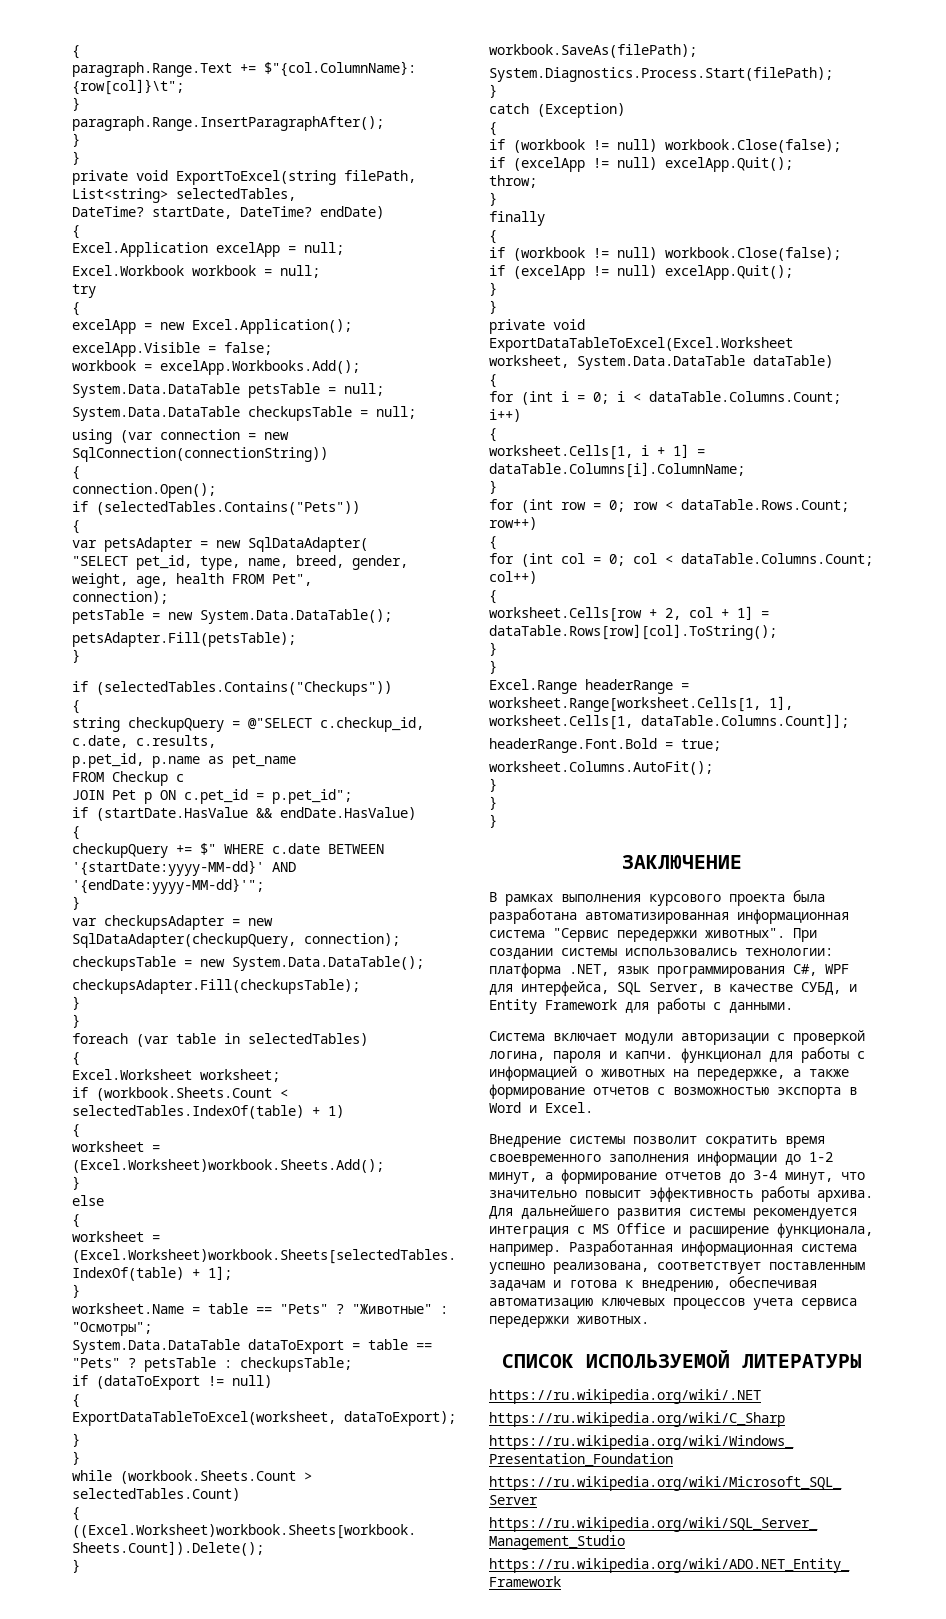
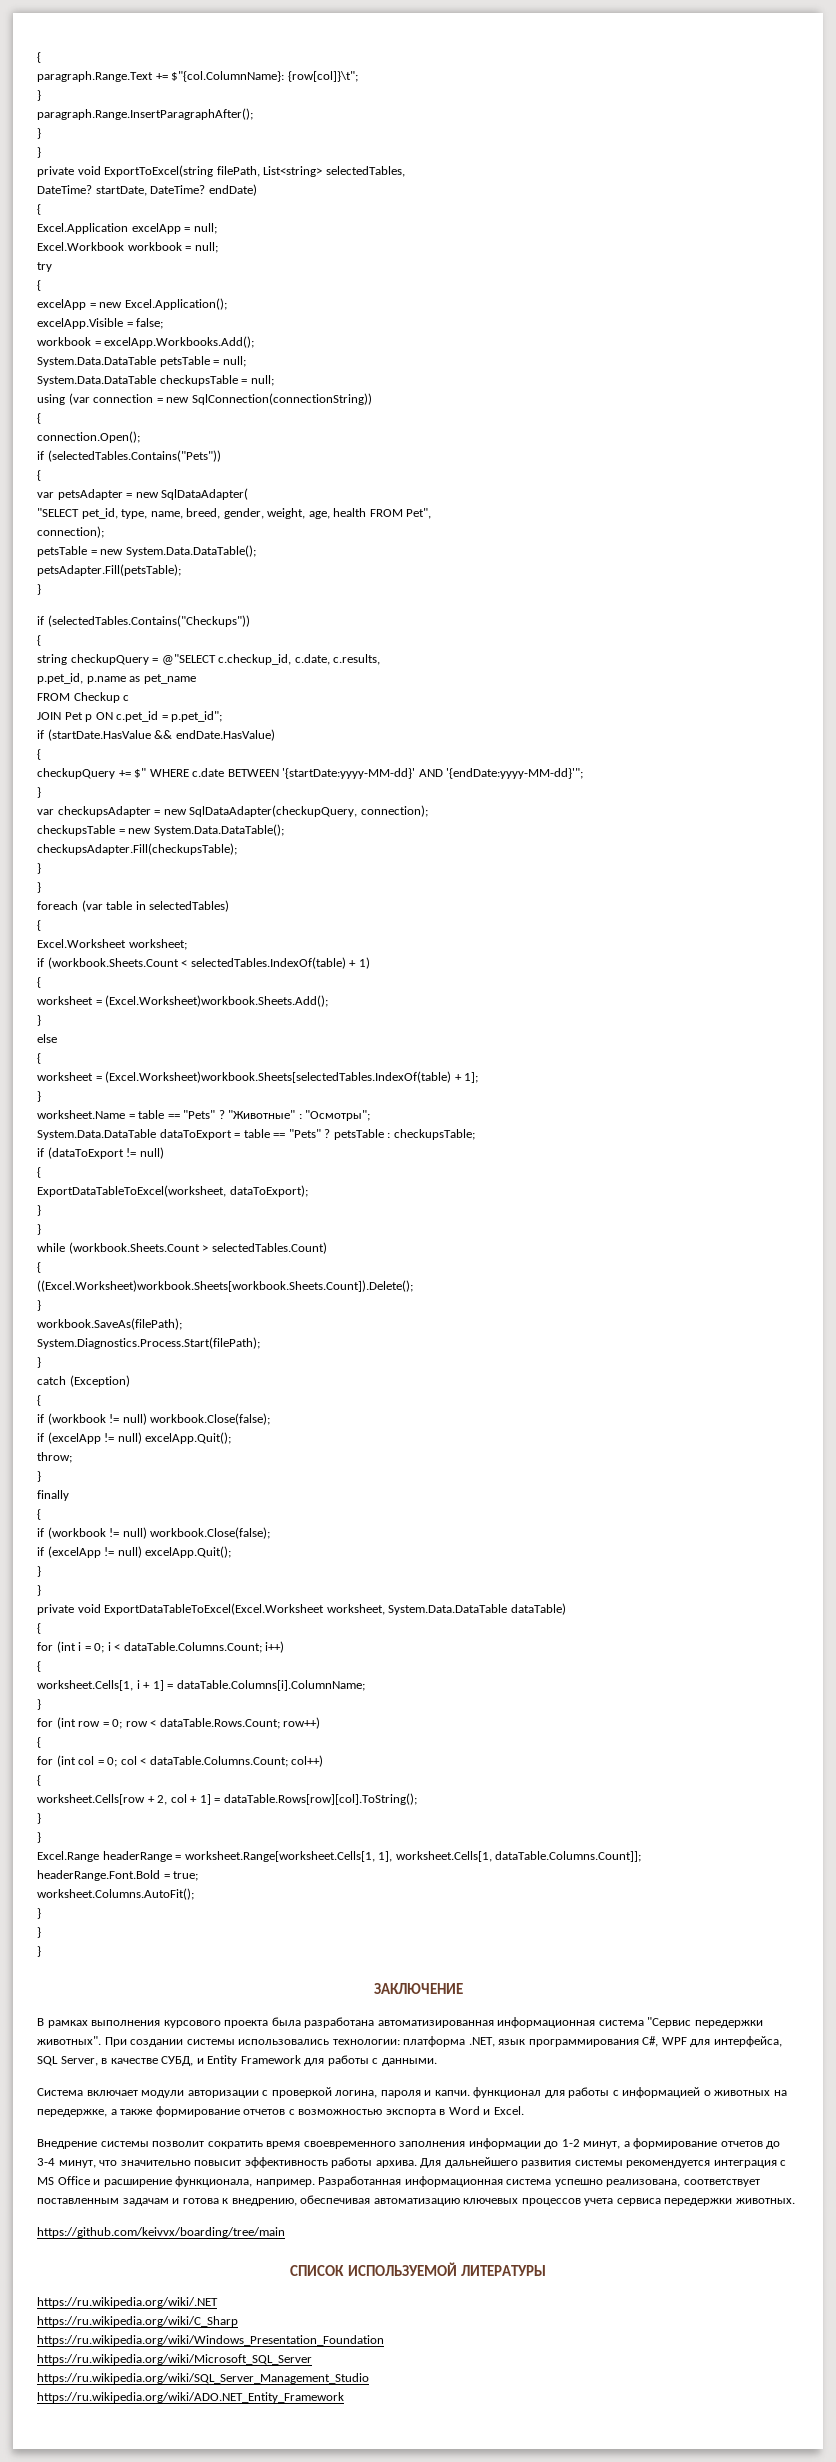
(649, 1320) none -> [37,2227,285,2238] // https://github.com/keivvx/boarding/tree/main

